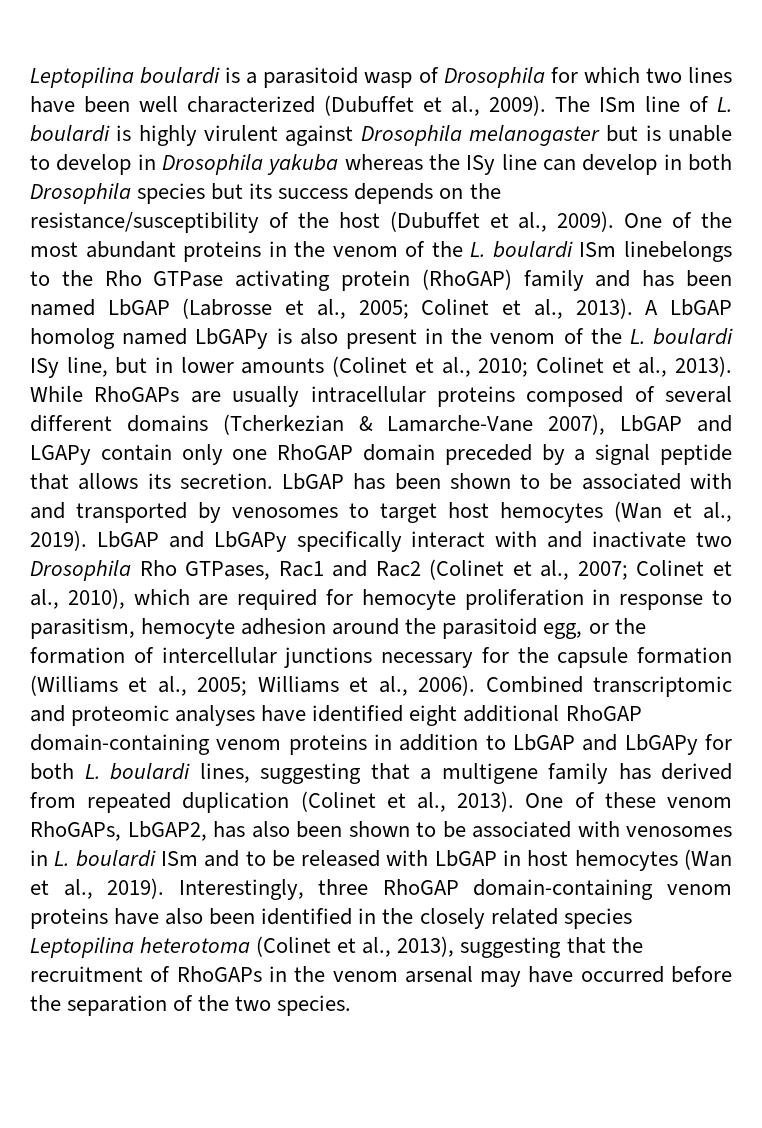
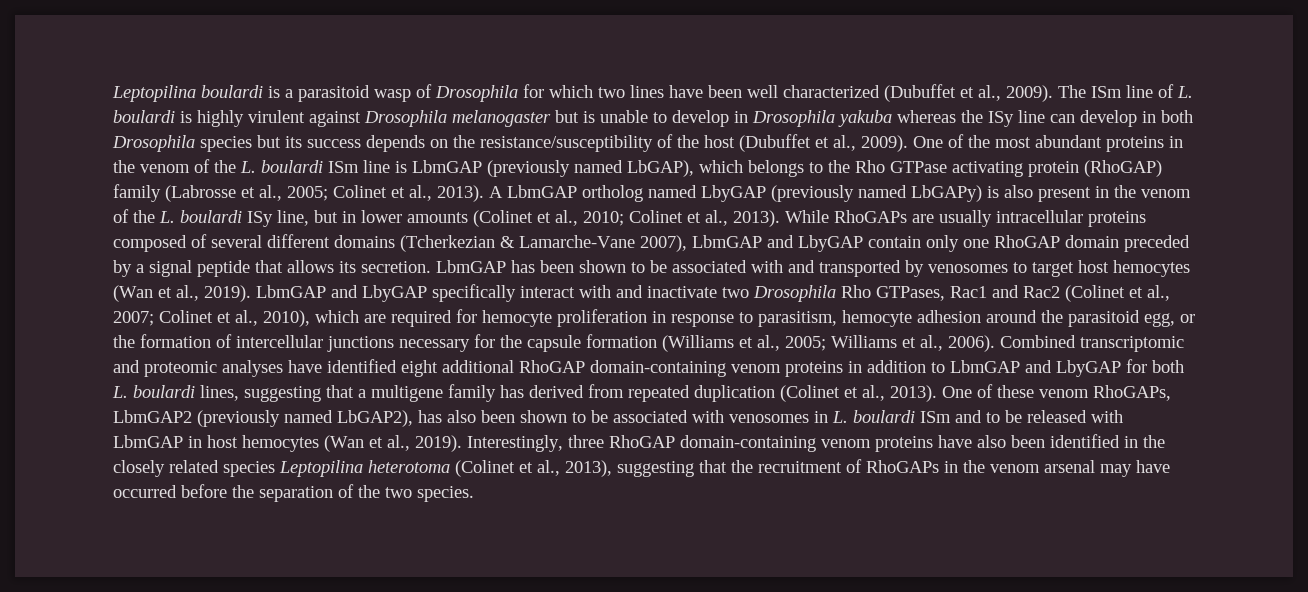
[624,241,732,262] linebelongs -> [363,160,804,177] line is LbmGAP (previously named LbGAP), which belongs
[595,270,732,287] [30,299,170,316] and has been named LbGAP -> (161, 193) none
[670,299,733,316] [30,328,269,349] LbGAP homolog named LbGAPy -> [507,185,982,202] LbmGAP ortholog named LbyGAP (previously named LbGAPy)
[620,415,733,432] [30,445,91,465] LbGAP and LGAPy -> [692,235,863,252] LbmGAP and LbyGAP
[282,473,345,490] LbGAP -> [436,260,506,273] LbmGAP
[96,531,287,552] LbGAP and LbGAPy -> [256,285,427,302] LbmGAP and LbyGAP
[512,734,698,755] LbGAP and LbGAPy -> [950,360,1121,377] LbmGAP and LbyGAP
[127,821,207,841] LbGAP2, -> [113,410,413,427] LbmGAP2 (previously named LbGAP2),
[434,850,497,867] LbGAP -> [113,435,183,448] LbmGAP

